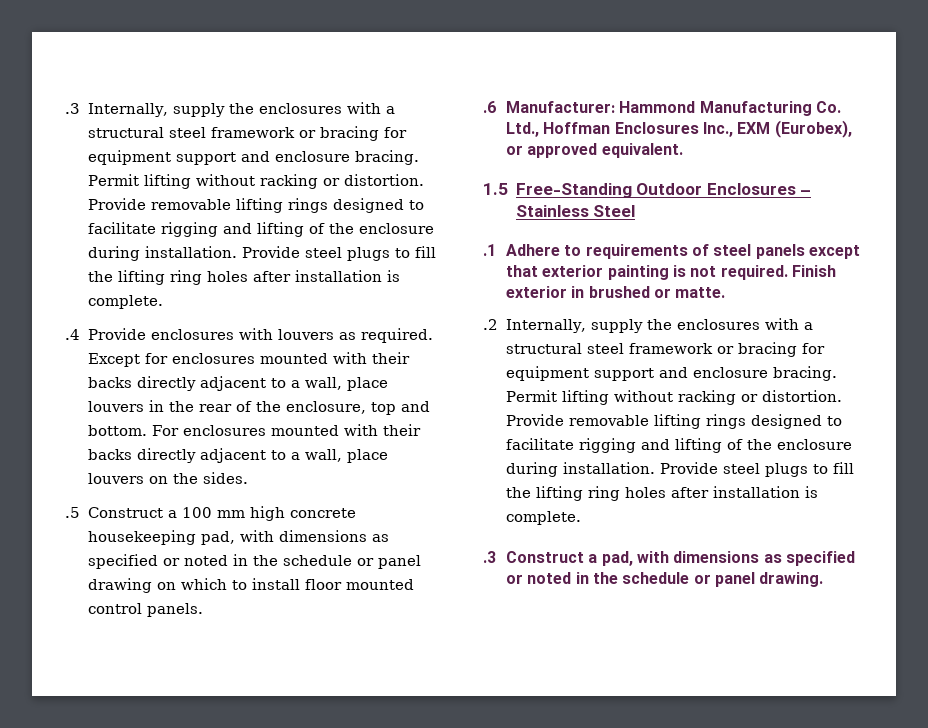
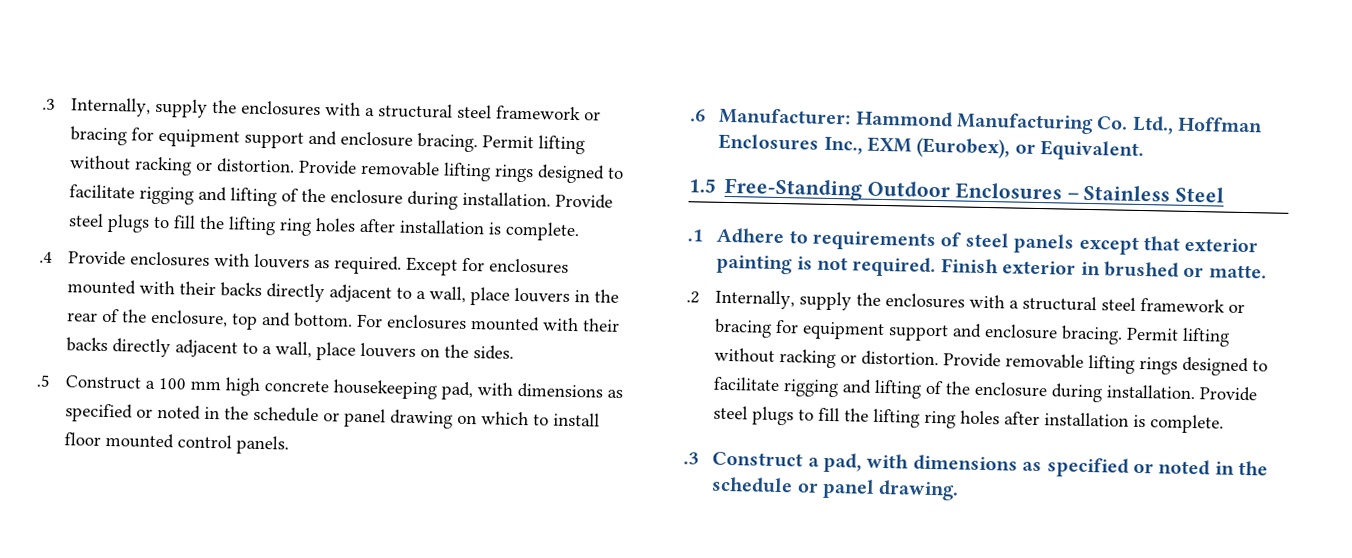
[527,143,683,158] approved equivalent. -> [1040,140,1145,162] Equivalent.

